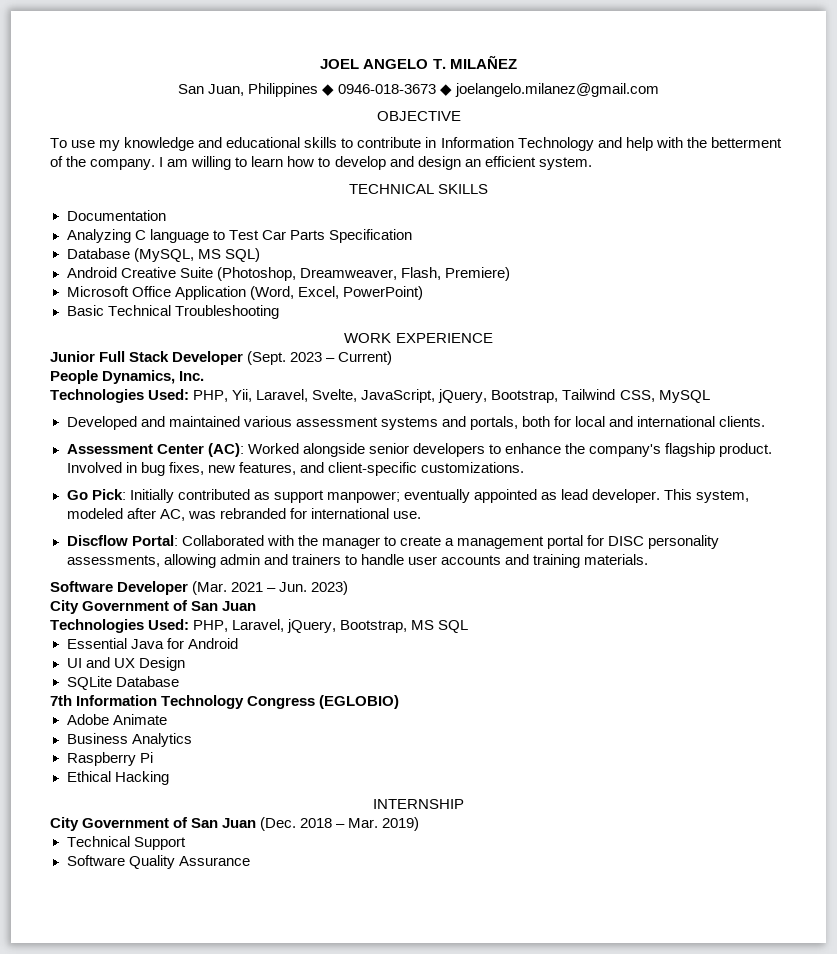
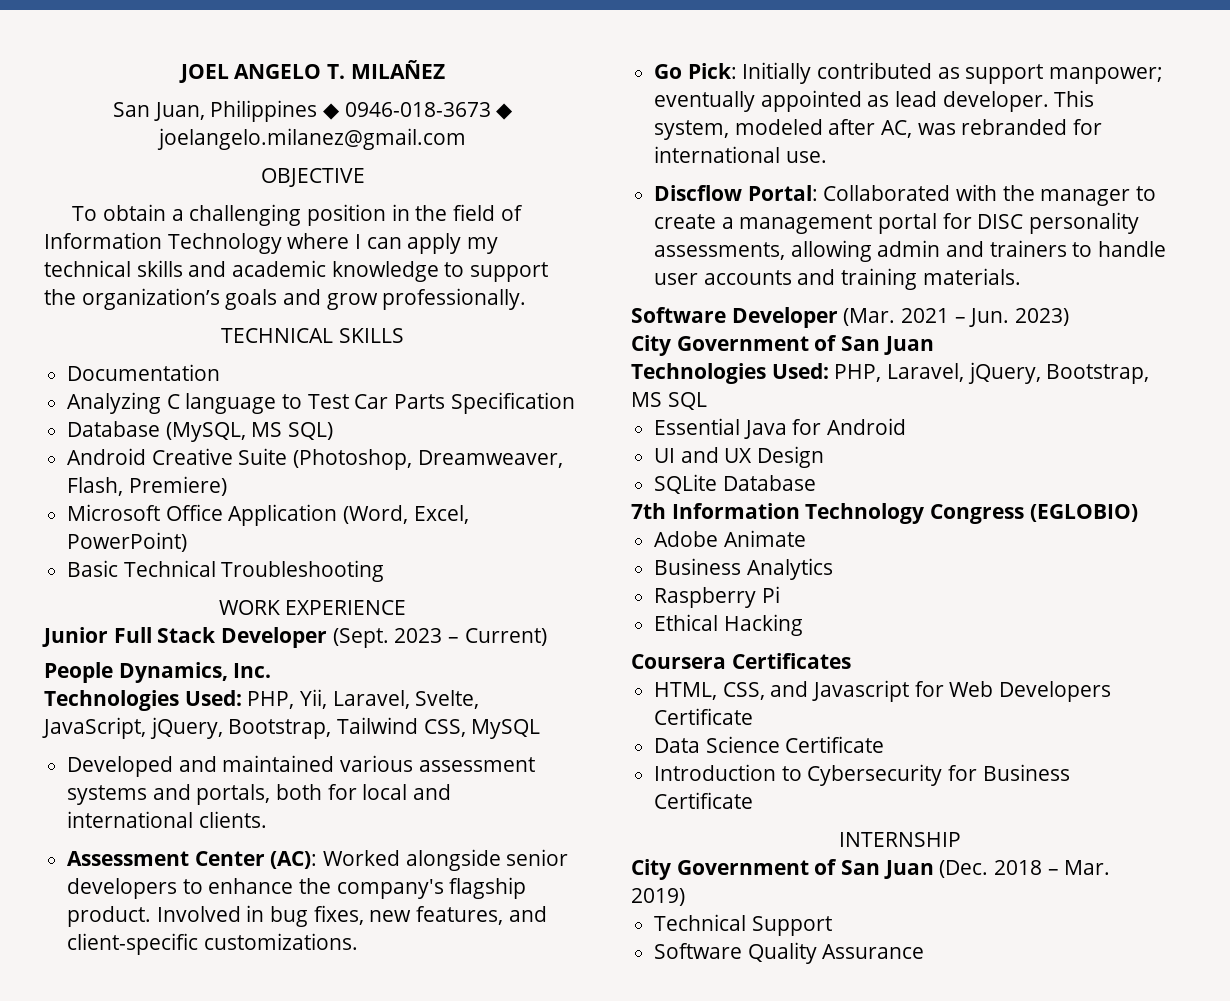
[71,137,782,151] [50,156,592,170] use my knowledge and educational skills to contribute in Information Technology and help with the betterment of the company. I am willing to learn how to develop and design an efficient system. -> [103,204,523,226] [44,232,499,254] [44,260,549,282] [44,288,527,310] obtain a challenging position in the field of Information Technology where I can apply my technical skills and academic knowledge to support the organization’s goals and grow professionally.
(169, 778) none -> [631,653,851,669] [654,680,1112,702] [654,708,754,725] [654,736,885,753] [654,764,1070,786] [654,792,754,809] // Coursera Certificates // HTML, CSS, and Javascript for Web Developers Certificate // Data Science Certificate // Introduction to Cybersecurity for Business Certificate

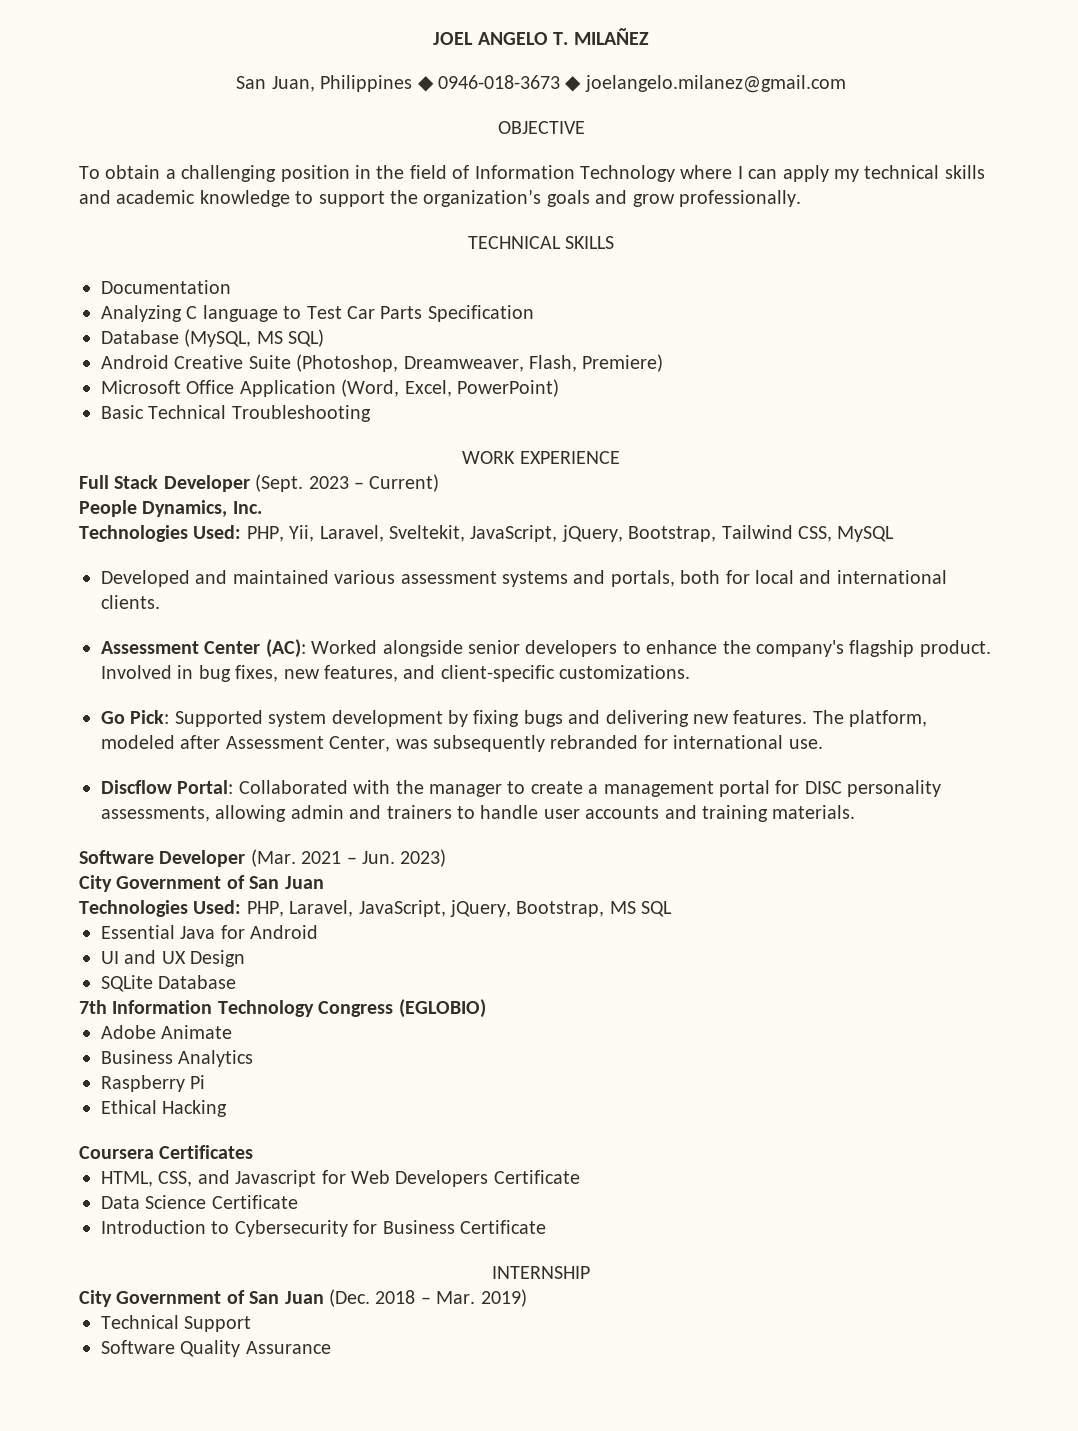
[42,627,108,647] Junior -> (620, 457) none
[415,690,480,709] Svelte, -> [389,525,465,542] Sveltekit,
[742,62,1164,84] [654,90,1095,112] [654,119,956,140] Initially contributed as support manpower; eventually appointed as lead developer. This system, modeled after AC, was -> [174,710,928,727] [101,735,545,752] Supported system development by fixing bugs and delivering new features. The platform, modeled after Assessment Center, was subsequently
(964, 372) none -> [358,900,446,917] JavaScript,

